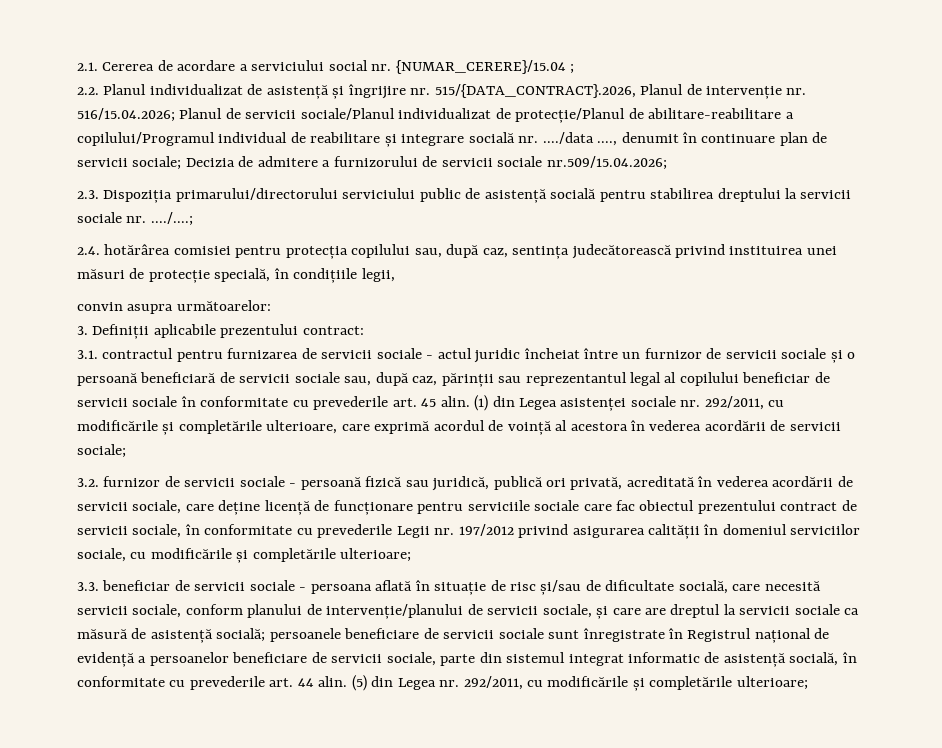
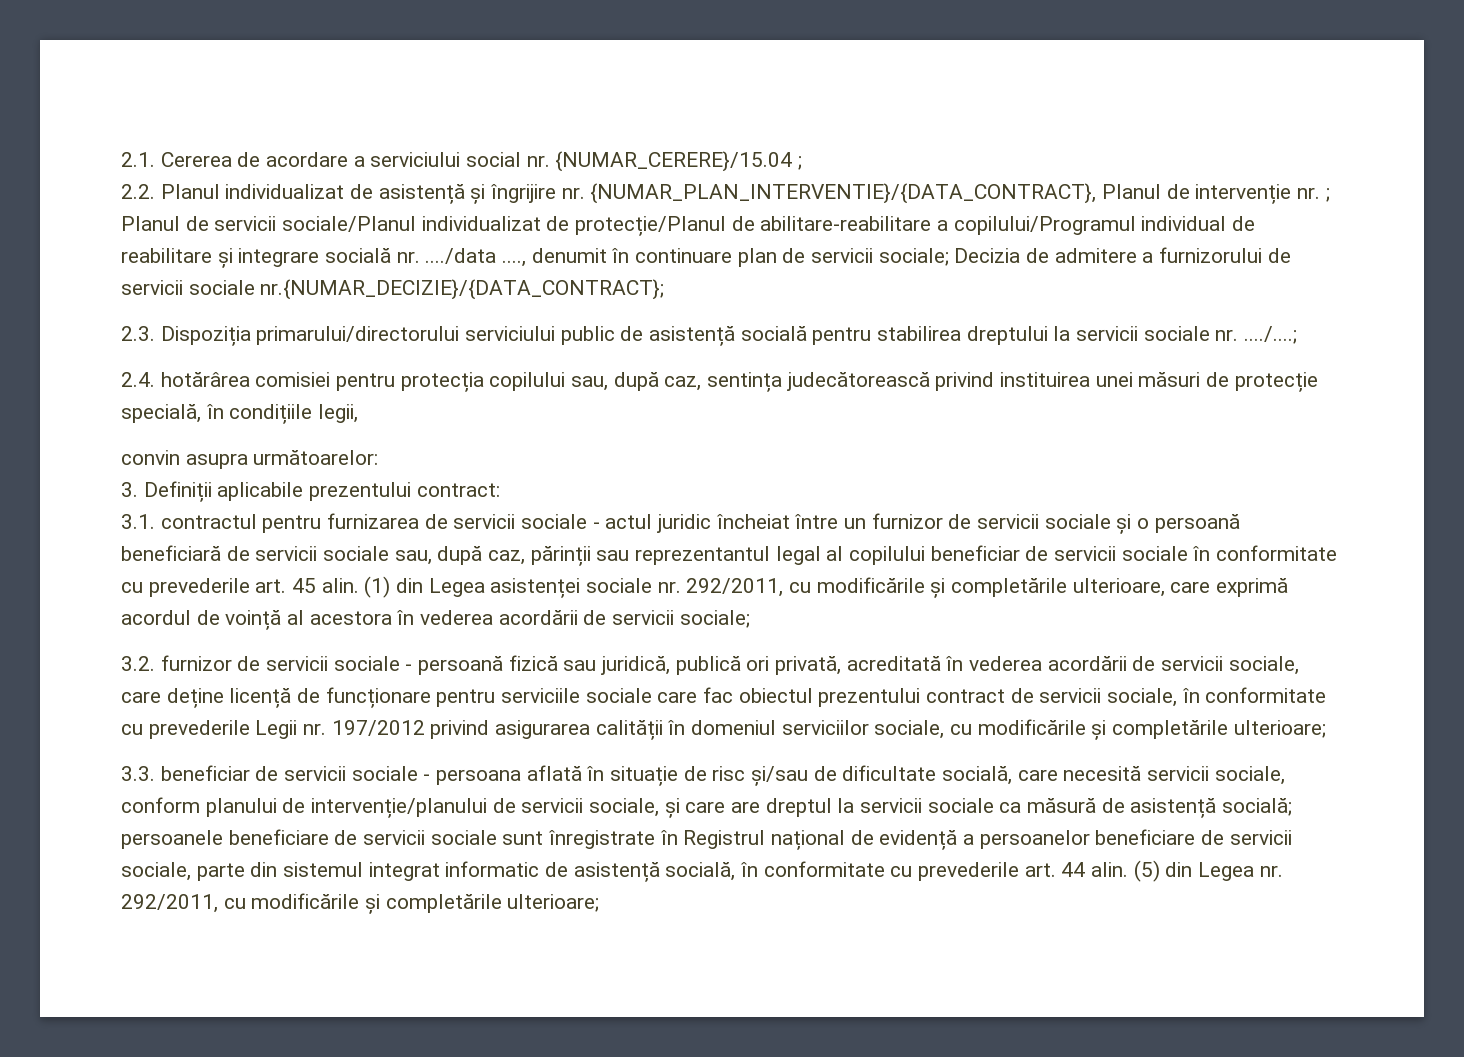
[434,84,636,98] 515/{DATA_CONTRACT}.2026, -> [590,183,1097,204] {NUMAR_PLAN_INTERVENTIE}/{DATA_CONTRACT},
[77,108,175,122] 516/15.04.2026; -> [1325,188,1330,202] ;
[546,156,667,170] nr.509/15.04.2026; -> [260,279,665,300] nr.{NUMAR_DECIZIE}/{DATA_CONTRACT};

